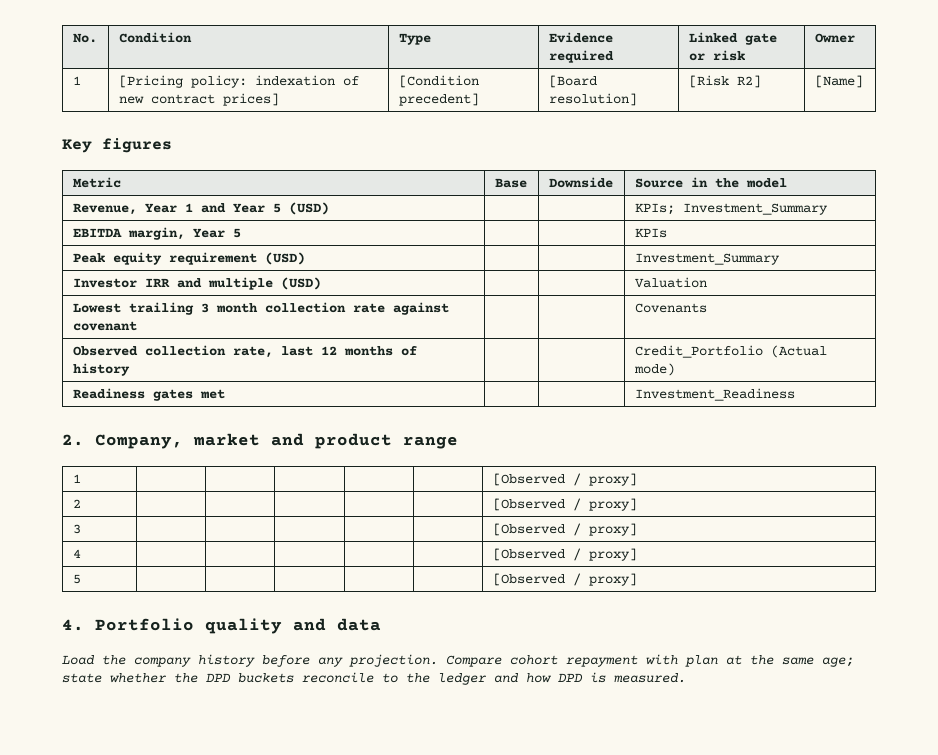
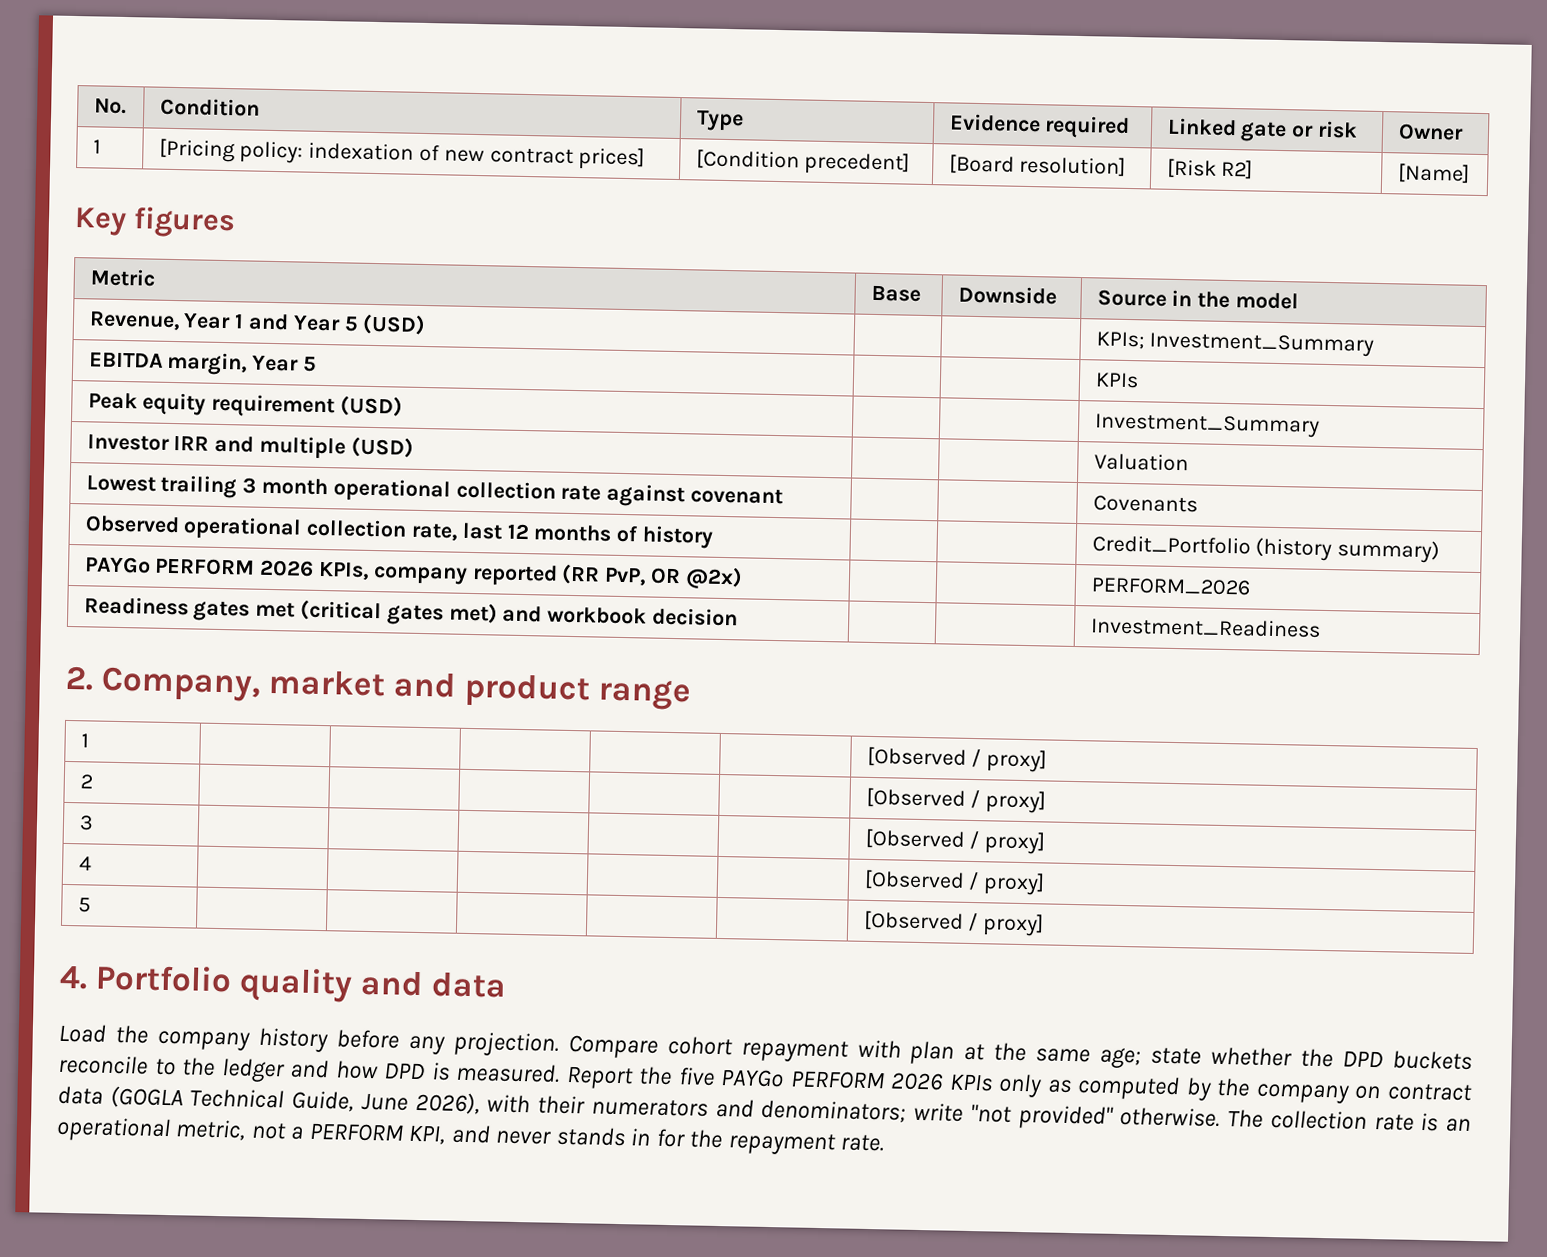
(258, 308) none -> [332,478,451,503] operational
(138, 351) none -> [183,516,303,541] operational
[770,345,827,358] [633,363,675,376] [72,388,225,401] (Actual mode) // Readiness gates met -> [1255,537,1441,564] [83,556,743,590] [1090,577,1251,596] [83,596,738,627] (history summary) // PAYGo PERFORM 2026 KPIs, company reported (RR PvP, OR @2x) | | | PERFORM_2026 // Readiness gates met (critical gates met) and workbook decision
(686, 678) none -> [565,1065,1473,1104] [57,1085,1471,1132] [56,1116,885,1156] Report the five PAYGo PERFORM 2026 KPIs only as computed by the company on contract data (GOGLA Technical Guide, June 2026), with their numerators and denominators; write "not provided" otherwise. The collection rate is an operational metric, not a PERFORM KPI, and never stands in for the repayment rate.

